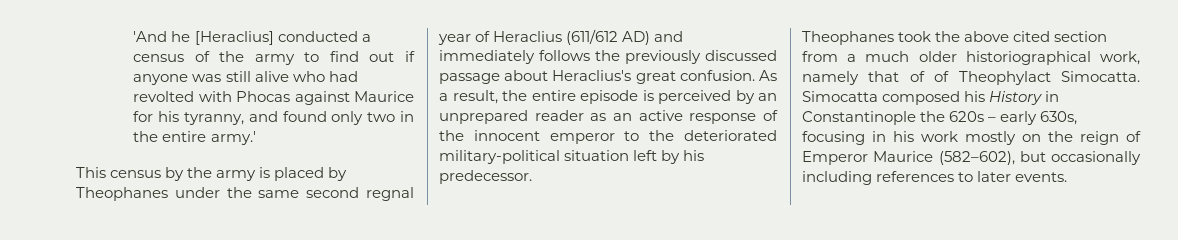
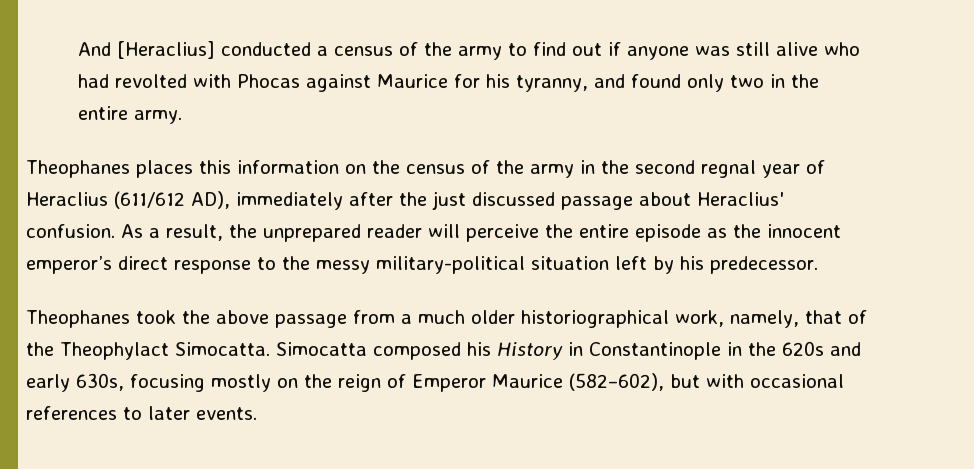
[133,31,191,42] 'And he -> [77,42,111,56] And
[210,131,256,145] [76,167,348,181] [76,187,300,201] army.' // This census by the army is placed by Theophanes under the same -> [133,110,182,124] [26,160,629,178] army. // Theophanes places this information on the census of the army in the
[622,31,684,45] [439,50,701,64] AD) and immediately follows the previously -> [191,191,466,210] AD), immediately after the just
[552,70,676,84] Heraclius's great -> [697,192,784,206] Heraclius'
[531,90,777,104] [439,110,778,124] [439,130,615,144] entire episode is perceived by an unprepared reader as an active response of the innocent emperor -> [263,224,841,242] [26,256,251,274] unprepared reader will perceive the entire episode as the innocent emperor’s direct response
[684,130,777,141] deteriorated -> [316,260,370,274] messy
[1013,31,1108,42] cited section -> [275,314,347,328] passage
[802,71,859,85] namely -> [730,310,799,328] namely,
[934,71,950,82] of -> [26,342,54,356] the
(916, 118) none -> [727,342,742,356] in
[988,117,997,122] – -> [830,342,861,356] and
[872,131,958,142] in his work -> (205, 383) none
[1051,151,1141,165] [802,171,872,185] occasionally including -> [706,374,844,388] with occasional

